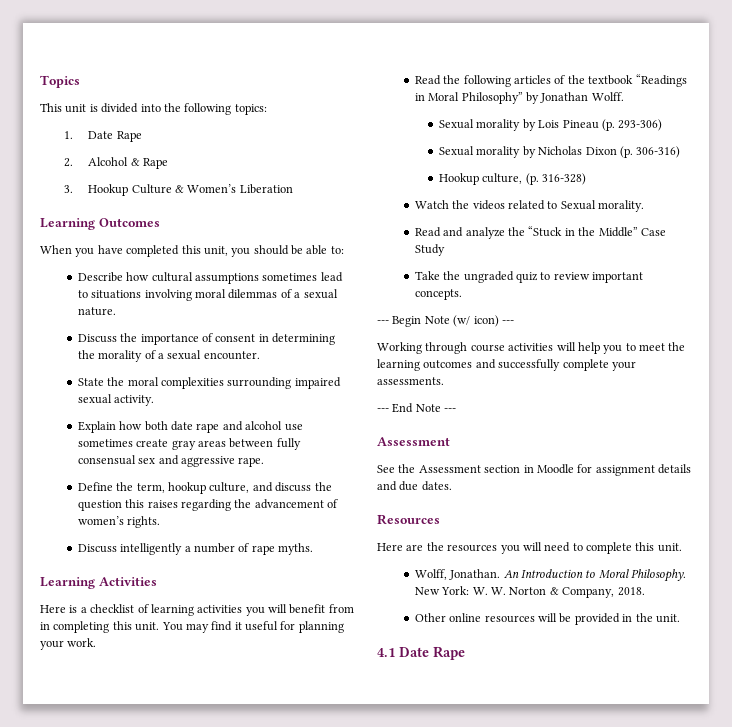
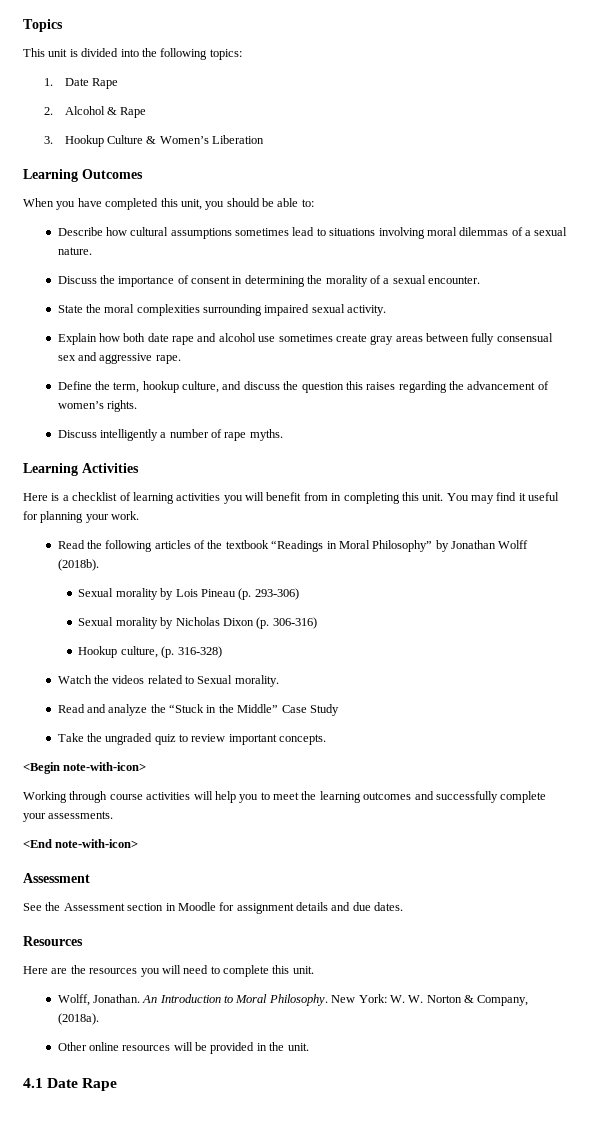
[591,92,624,101] Wolff. -> [498,540,529,549] [57,559,99,571] Wolff (2018b).
[377,315,514,327] --- Begin Note (w/ icon) --- -> [23,762,147,774] <Begin note-with-icon>
[377,403,457,413] --- End Note --- -> [23,839,139,848] <End note-with-icon>
[617,587,645,596] 2018. -> [57,1013,99,1025] (2018a).

